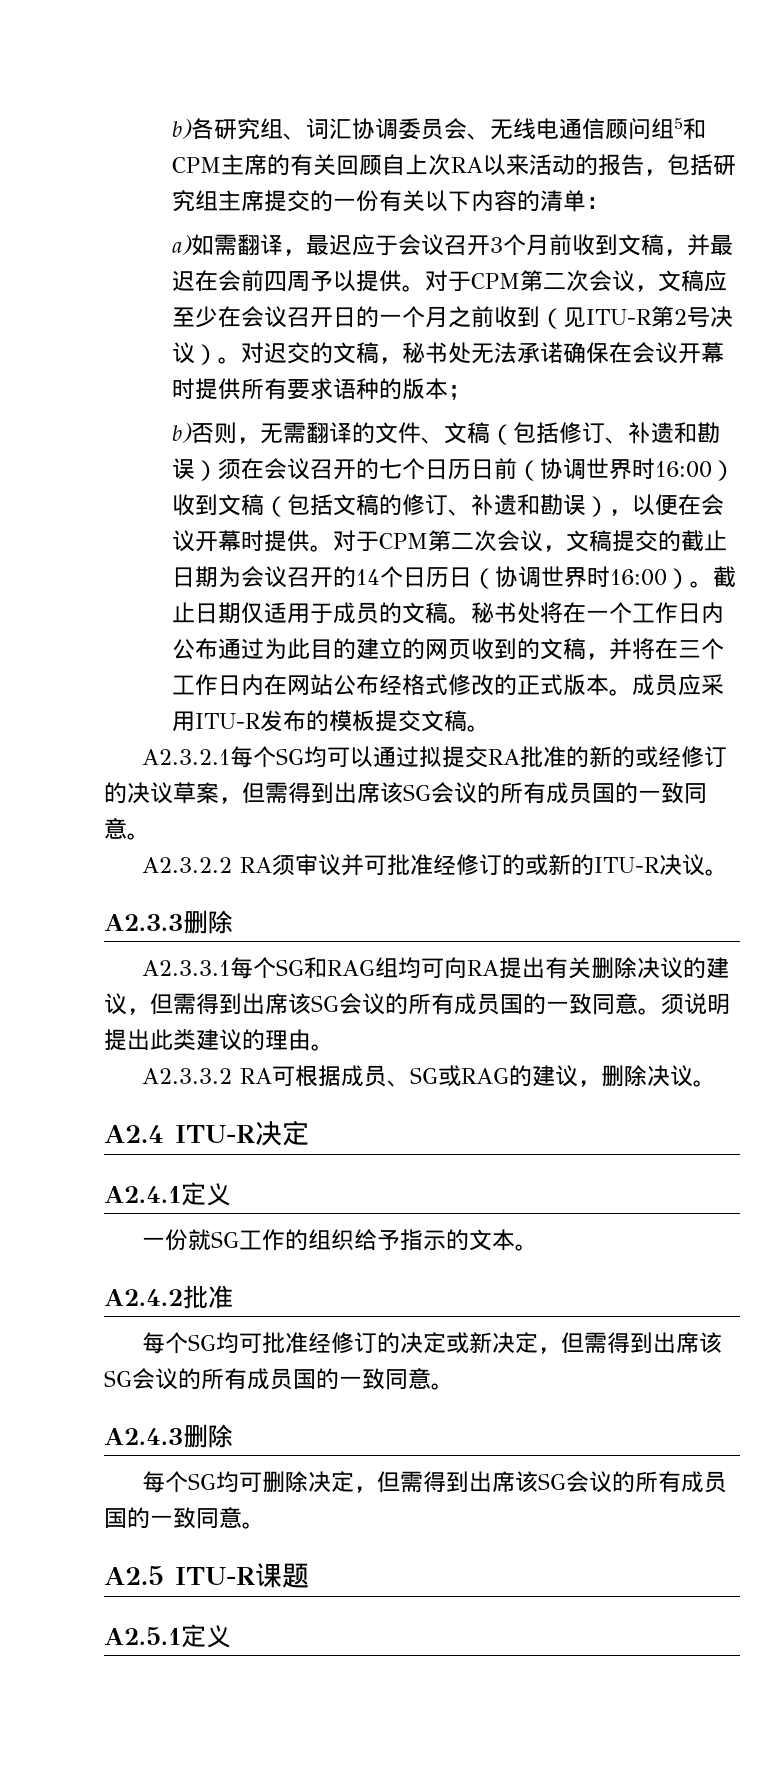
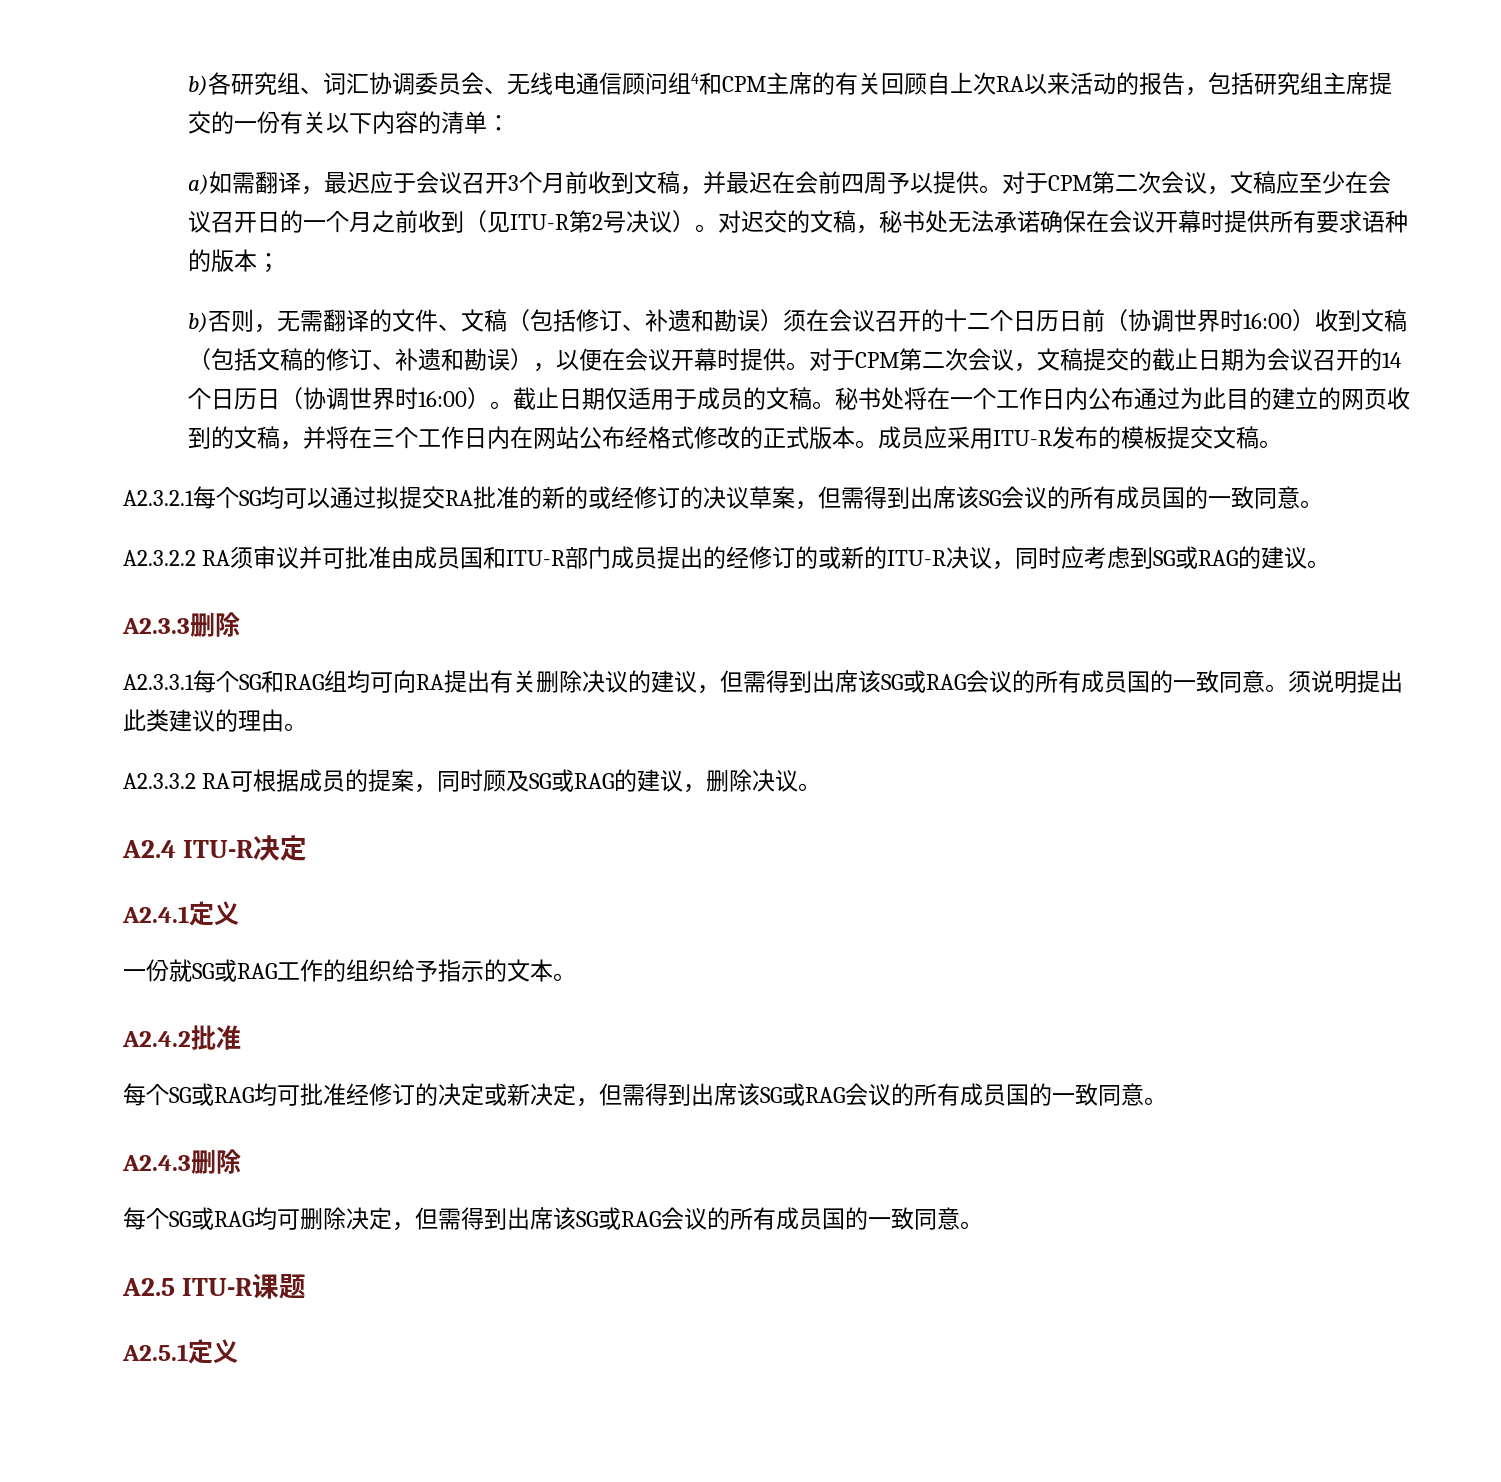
[674,118,684,129] 5 -> [690,73,699,84] 4
[379,458,403,479] 七 -> [943,309,990,332] 十二
(433, 865) none -> [391,546,727,569] 由成员国和ITU-R部门成员提出的
(705, 865) none -> [992,546,1308,570] ，同时应考虑到SG或RAG的建议
(339, 1003) none -> [903,670,966,693] 或RAG
[386,1080,410,1087] 、 -> [345,769,530,793] 的提案，同时顾及
(239, 1239) none -> [214,959,277,982] 或RAG
(216, 1342) none -> [191,1083,254,1106] 或RAG
(132, 1378) none -> [782,1083,845,1106] 或RAG
(216, 1481) none -> [191,1207,254,1230] 或RAG
(566, 1481) none -> [598,1207,661,1230] 或RAG

